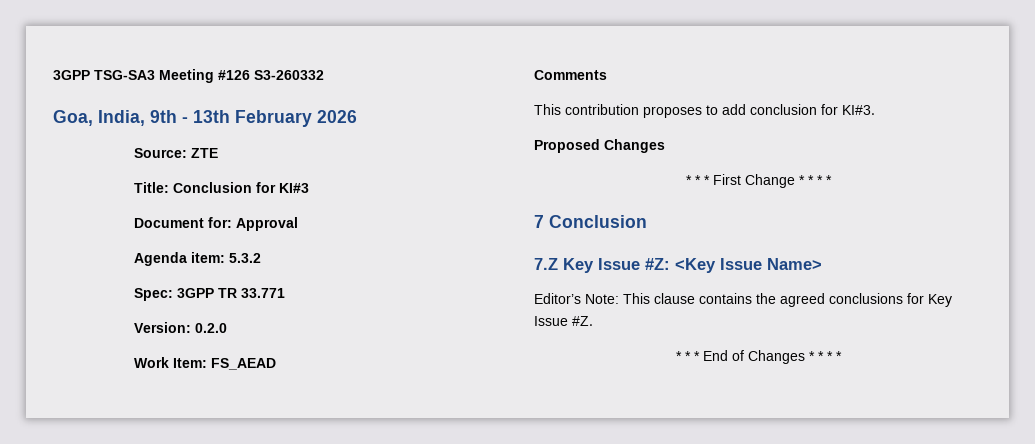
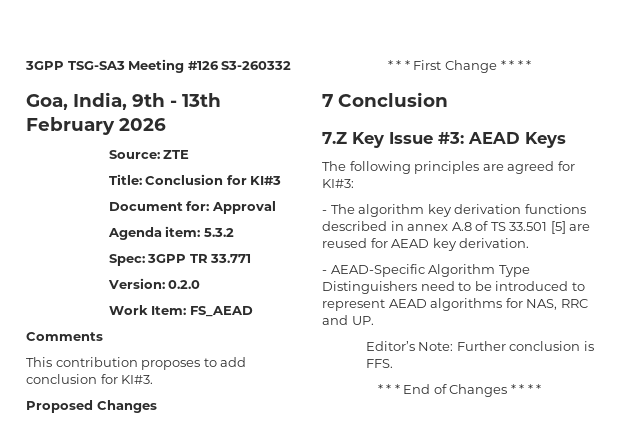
[645,258,822,273] [534,293,952,307] [534,316,593,326] #Z: <Key Issue Name> // Editor’s Note: This clause contains the agreed conclusions for Key Issue #Z. -> [438,132,566,148] [322,161,575,174] [322,179,354,188] [322,204,586,217] [322,221,591,234] [322,238,530,251] [322,264,530,277] [322,281,585,294] [322,298,588,311] [322,315,374,325] [365,341,594,351] [365,359,393,368] #3: AEAD Keys // The following principles are agreed for KI#3: // - The algorithm key derivation functions described in annex A.8 of TS 33.501 [5] are reused for AEAD key derivation. // - AEAD-Specific Algorithm Type Distinguishers need to be introduced to represent AEAD algorithms for NAS, RRC and UP. // Editor’s Note: Further conclusion is FFS.

